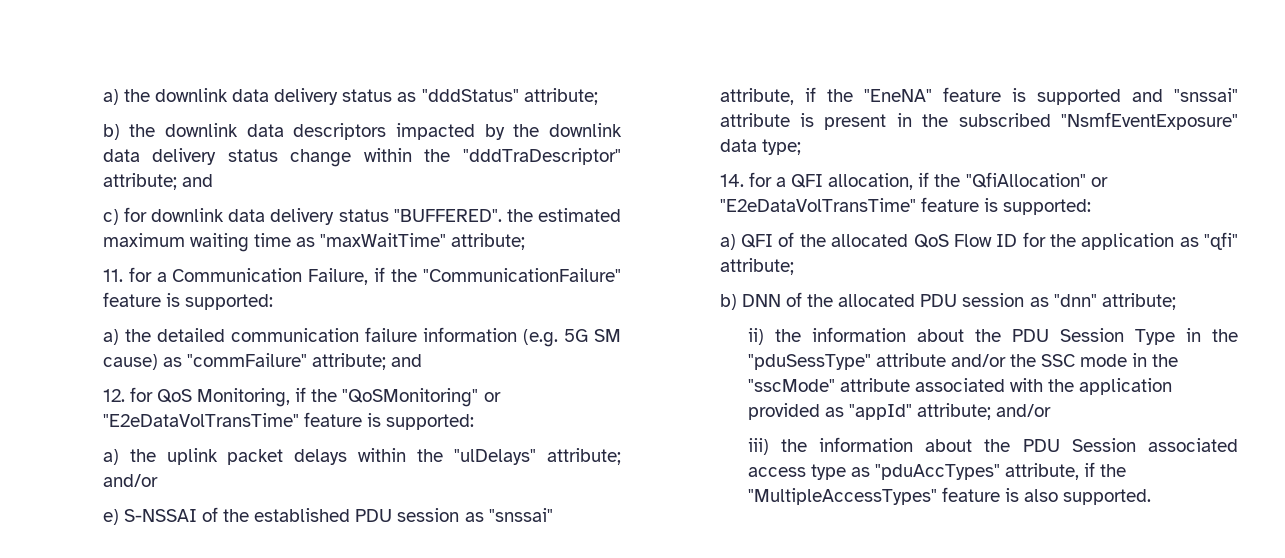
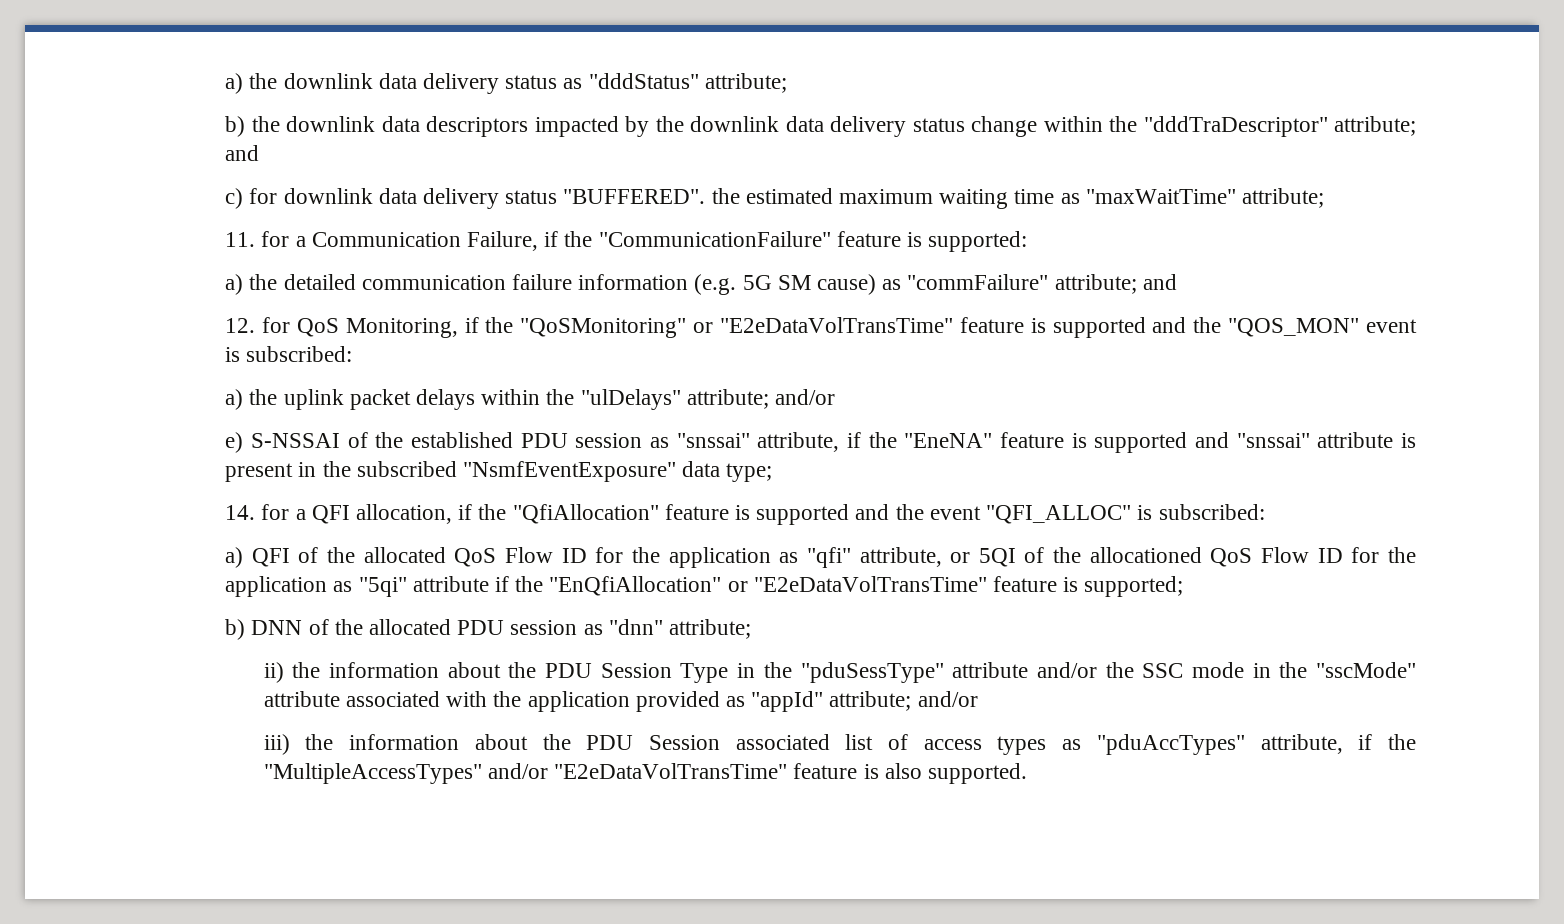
[386,414,475,430] supported: -> [1052,317,1418,338] [225,346,353,362] supported and the "QOS_MON" event is subscribed:
[1090,177,1108,187] [719,197,1092,215] or "E2eDataVolTransTime" feature is supported: -> [664,504,1265,525] feature is supported and the event "QFI_ALLOC" is subscribed:
[719,258,794,275] attribute; -> [859,547,1417,567] [225,576,1184,597] attribute, or 5QI of the allocationed QoS Flow ID for the application as "5qi" attribute if the "EnQfiAllocation" or "E2eDataVolTransTime" feature is supported;
[747,464,846,480] access type -> [845,734,1047,755] list of access types
(937, 496) none -> [487,763,788,779] and/or "E2eDataVolTransTime"

